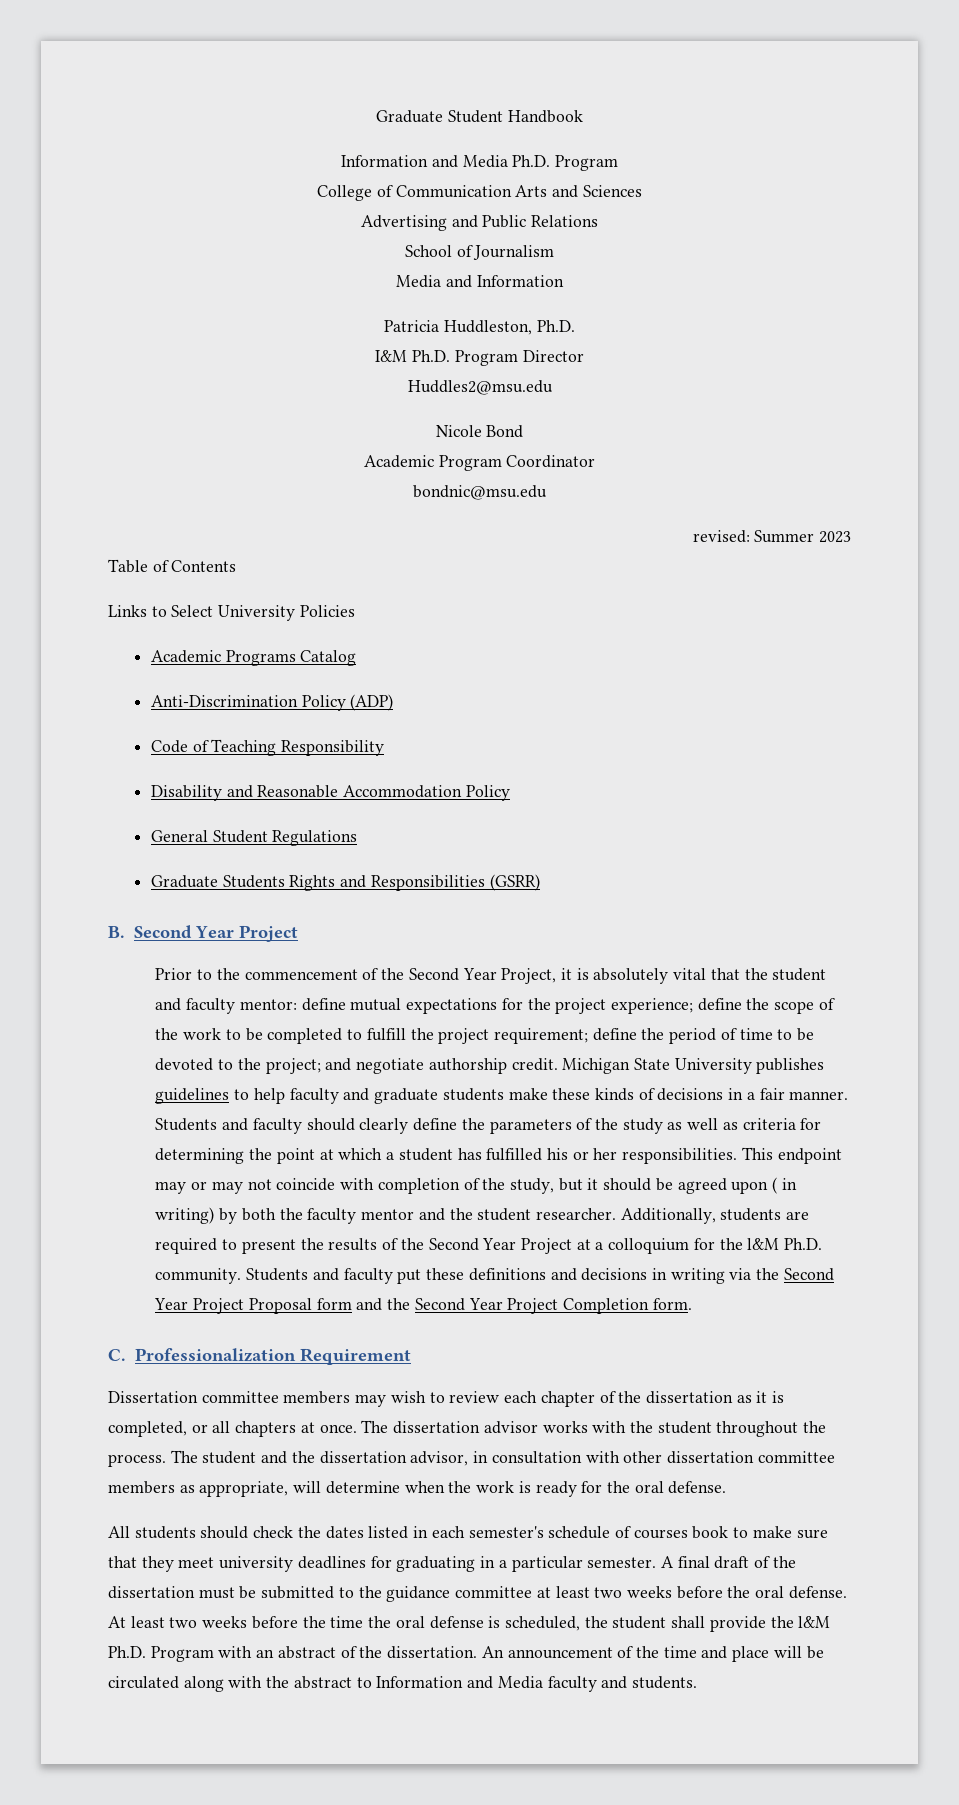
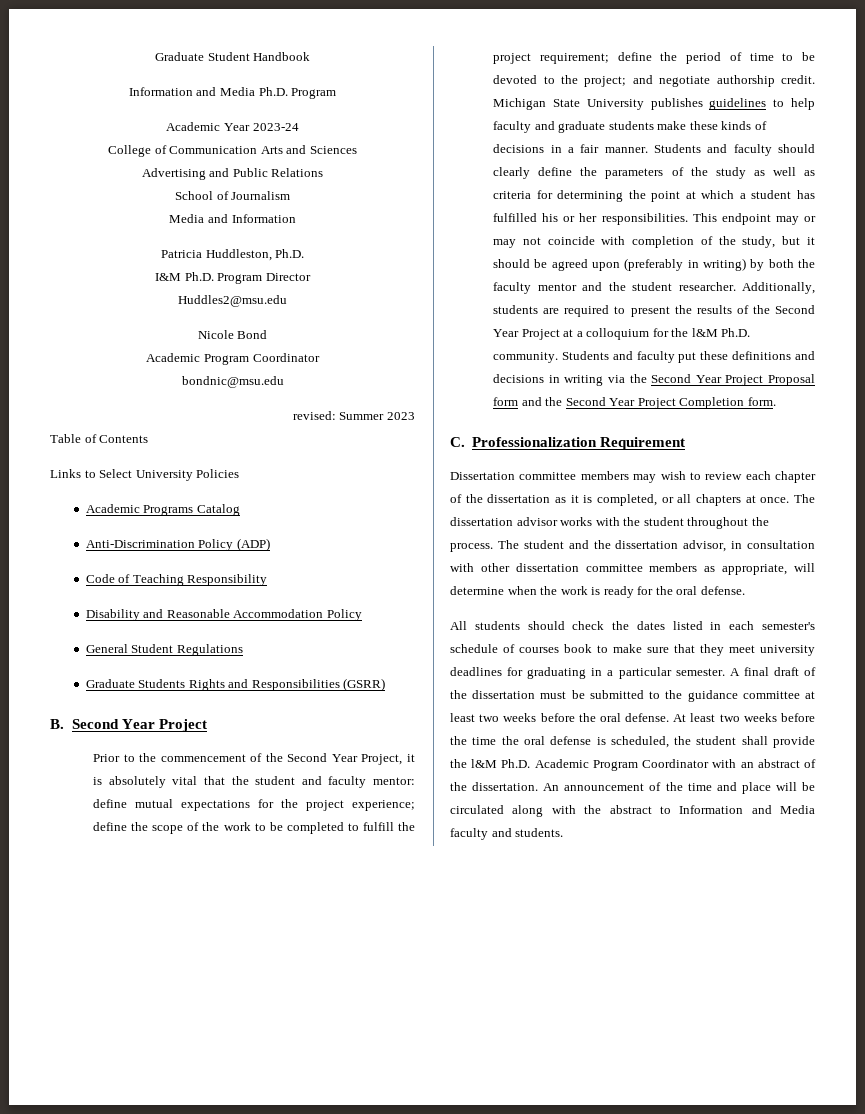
(618, 163) none -> [166,122,299,131] // Academic Year 2023-24
[772,1177,778,1194] ( -> [624,258,684,271] (preferably
[150,1646,214,1662] Program -> [534,759,710,771] Academic Program Coordinator

